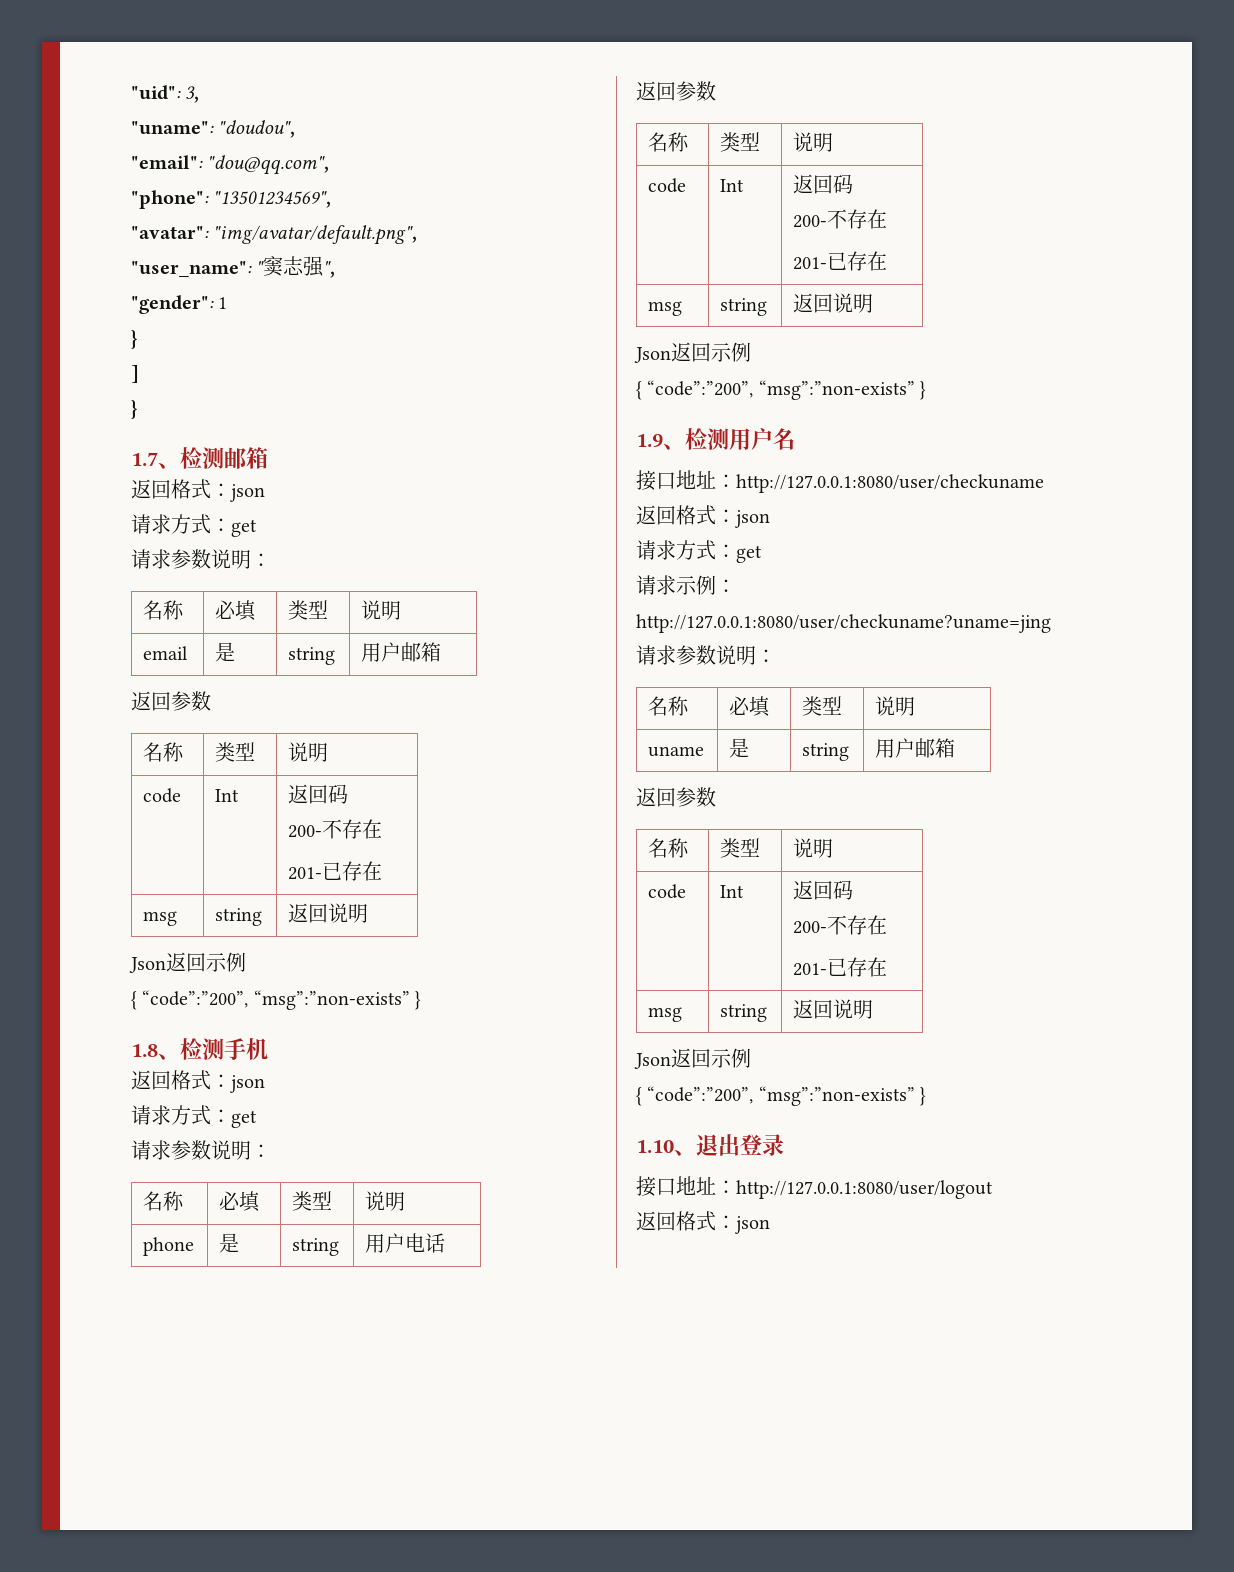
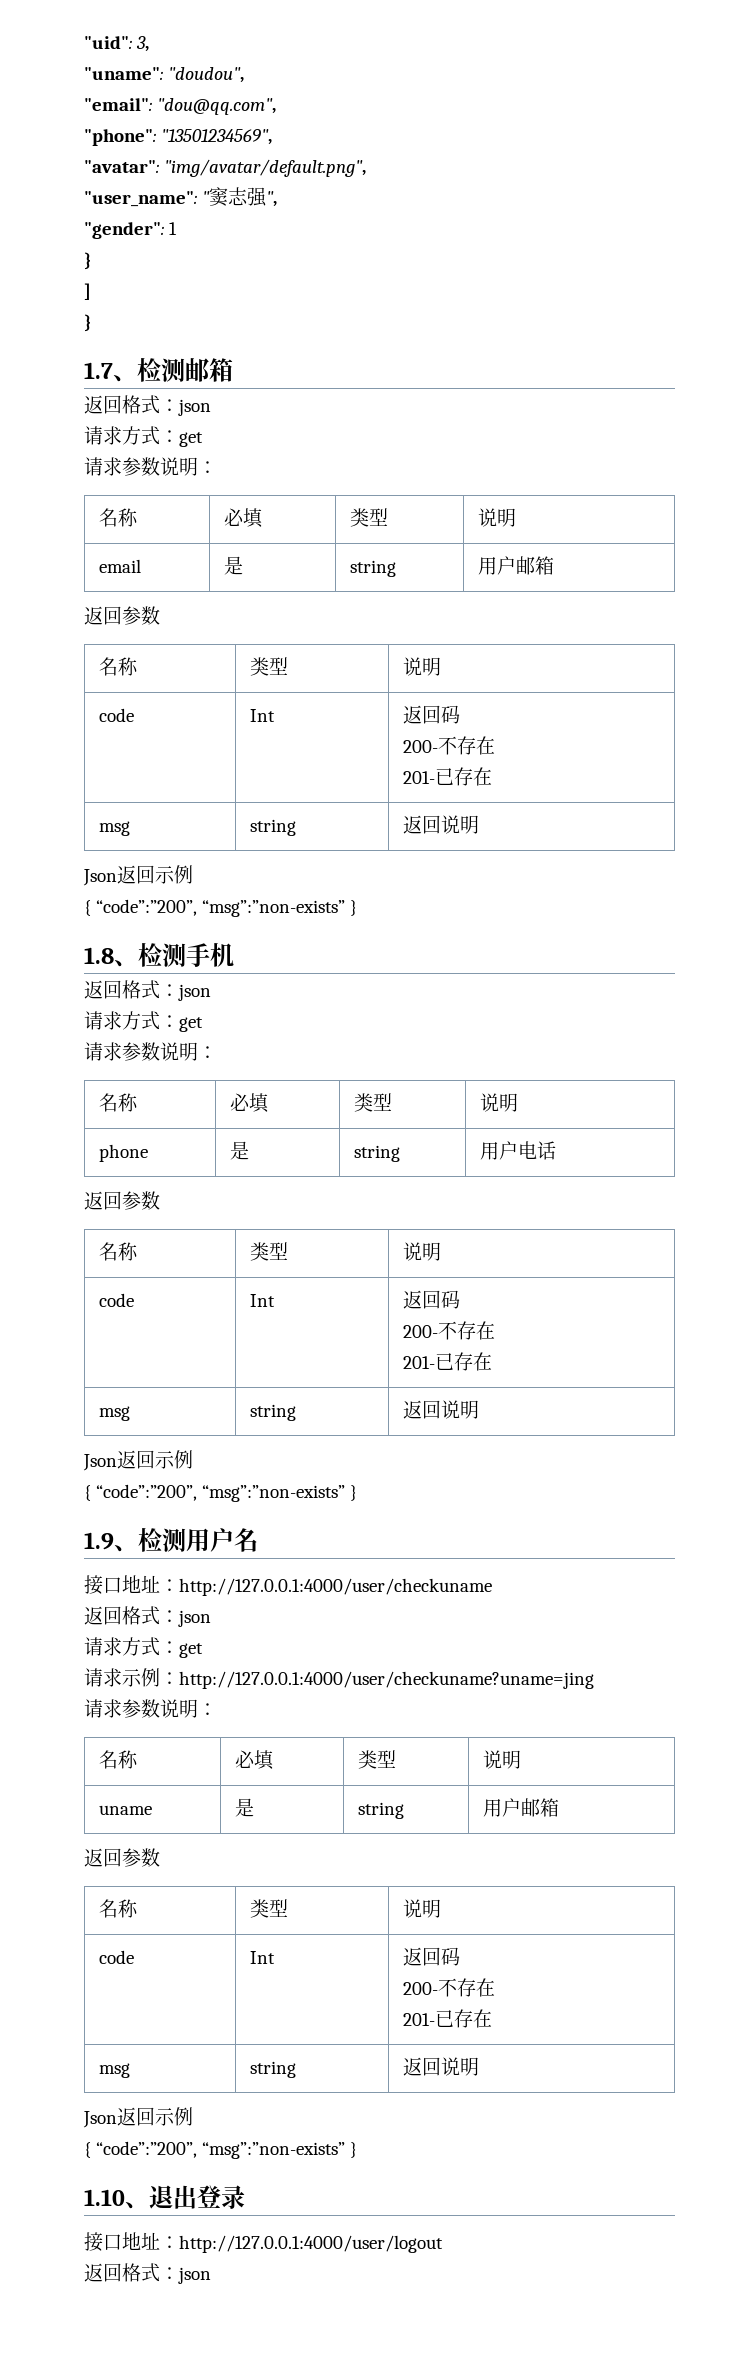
[736,474,1044,493] http://127.0.0.1:8080/user/checkuname -> [179,1578,492,1596] http://127.0.0.1:4000/user/checkuname
[636,614,1051,633] http://127.0.0.1:8080/user/checkuname?uname=jing -> [179,1671,594,1689] http://127.0.0.1:4000/user/checkuname?uname=jing
[736,1180,993,1199] http://127.0.0.1:8080/user/logout -> [179,2235,443,2253] http://127.0.0.1:4000/user/logout

